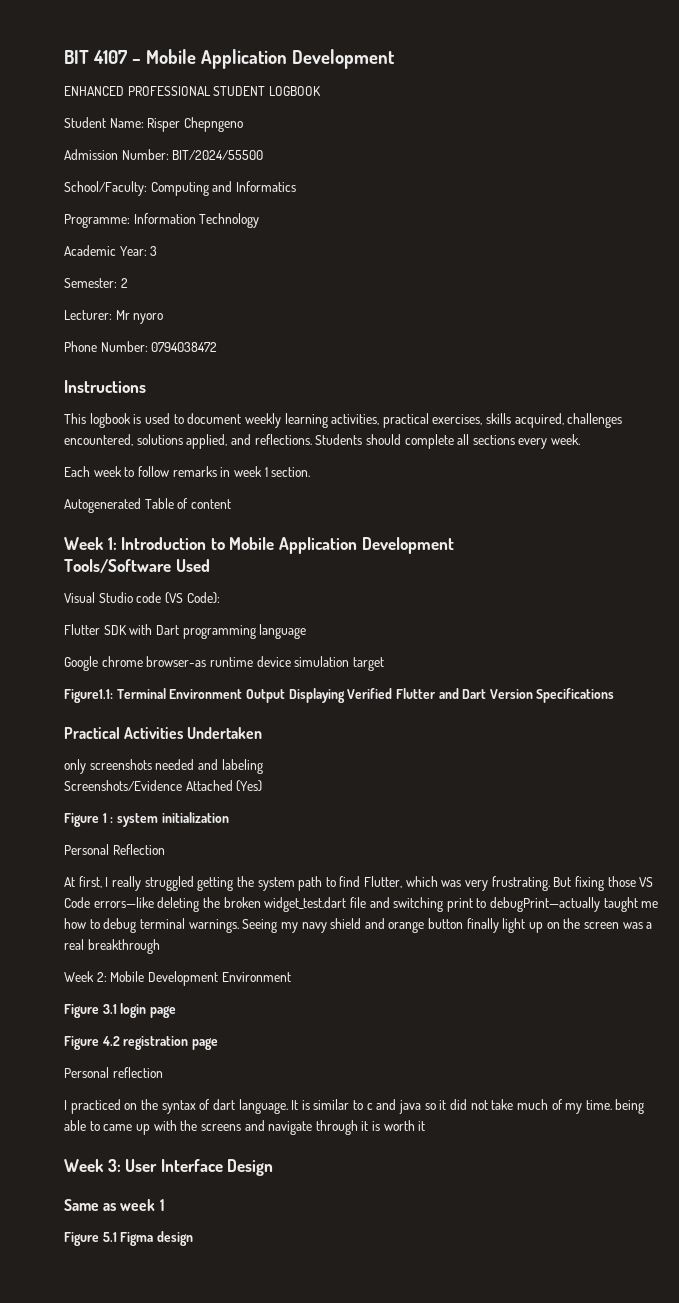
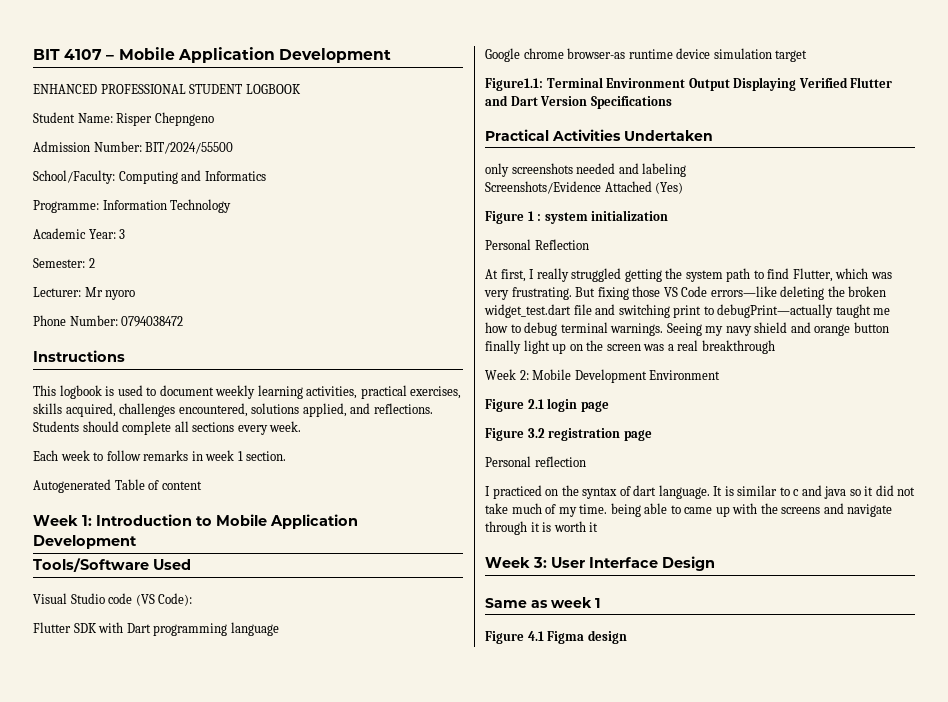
[102,1004,117,1014] 3.1 -> [527,399,544,409] 2.1
[101,1036,120,1046] 4.2 -> [527,428,545,438] 3.2
[102,1232,117,1242] 5.1 -> [527,631,544,641] 4.1

